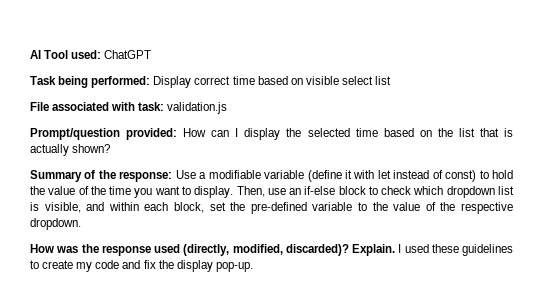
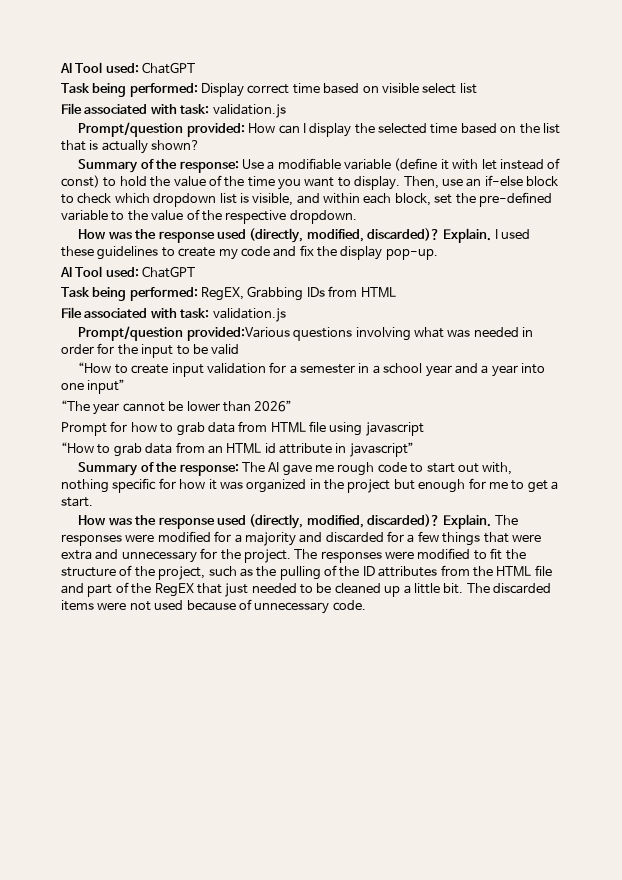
(253, 267) none -> [60,266,196,278] [61,286,396,301] [61,307,286,322] [78,326,534,341] [61,343,240,358] [78,362,546,377] [61,379,126,394] [61,400,293,415] [61,421,424,436] [61,442,414,457] [78,462,513,476] [61,478,558,493] [61,497,93,507] [78,514,518,529] [61,531,541,546] [61,548,526,563] [61,565,552,580] [61,582,551,597] [61,599,366,614] // AI Tool used: ChatGPT // Task being performed: RegEX, Grabbing IDs from HTML // File associated with task: validation.js // Prompt/question provided:Various questions involving what was needed in order for the input to be valid // “How to create input validation for a semester in a school year and a year into one input” // “The year cannot be lower than 2026” // Prompt for how to grab data from HTML file using javascript // “How to grab data from an HTML id attribute in javascript” // Summary of the response: The AI gave me rough code to start out with, nothing specific for how it was organized in the project but enough for me to get a start. // How was the response used (directly, modified, discarded)? Explain. The responses were modified for a majority and discarded for a few things that were extra and unnecessary for the project. The responses were modified to fit the structure of the project, such as the pulling of the ID attributes from the HTML file and part of the RegEX that just needed to be cleaned up a little bit. The discarded items were not used because of unnecessary code.

